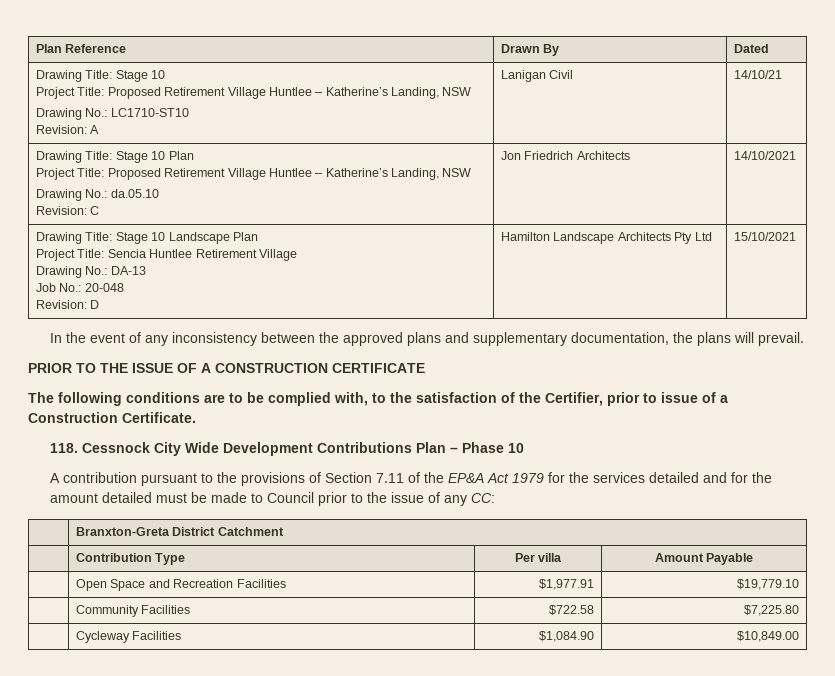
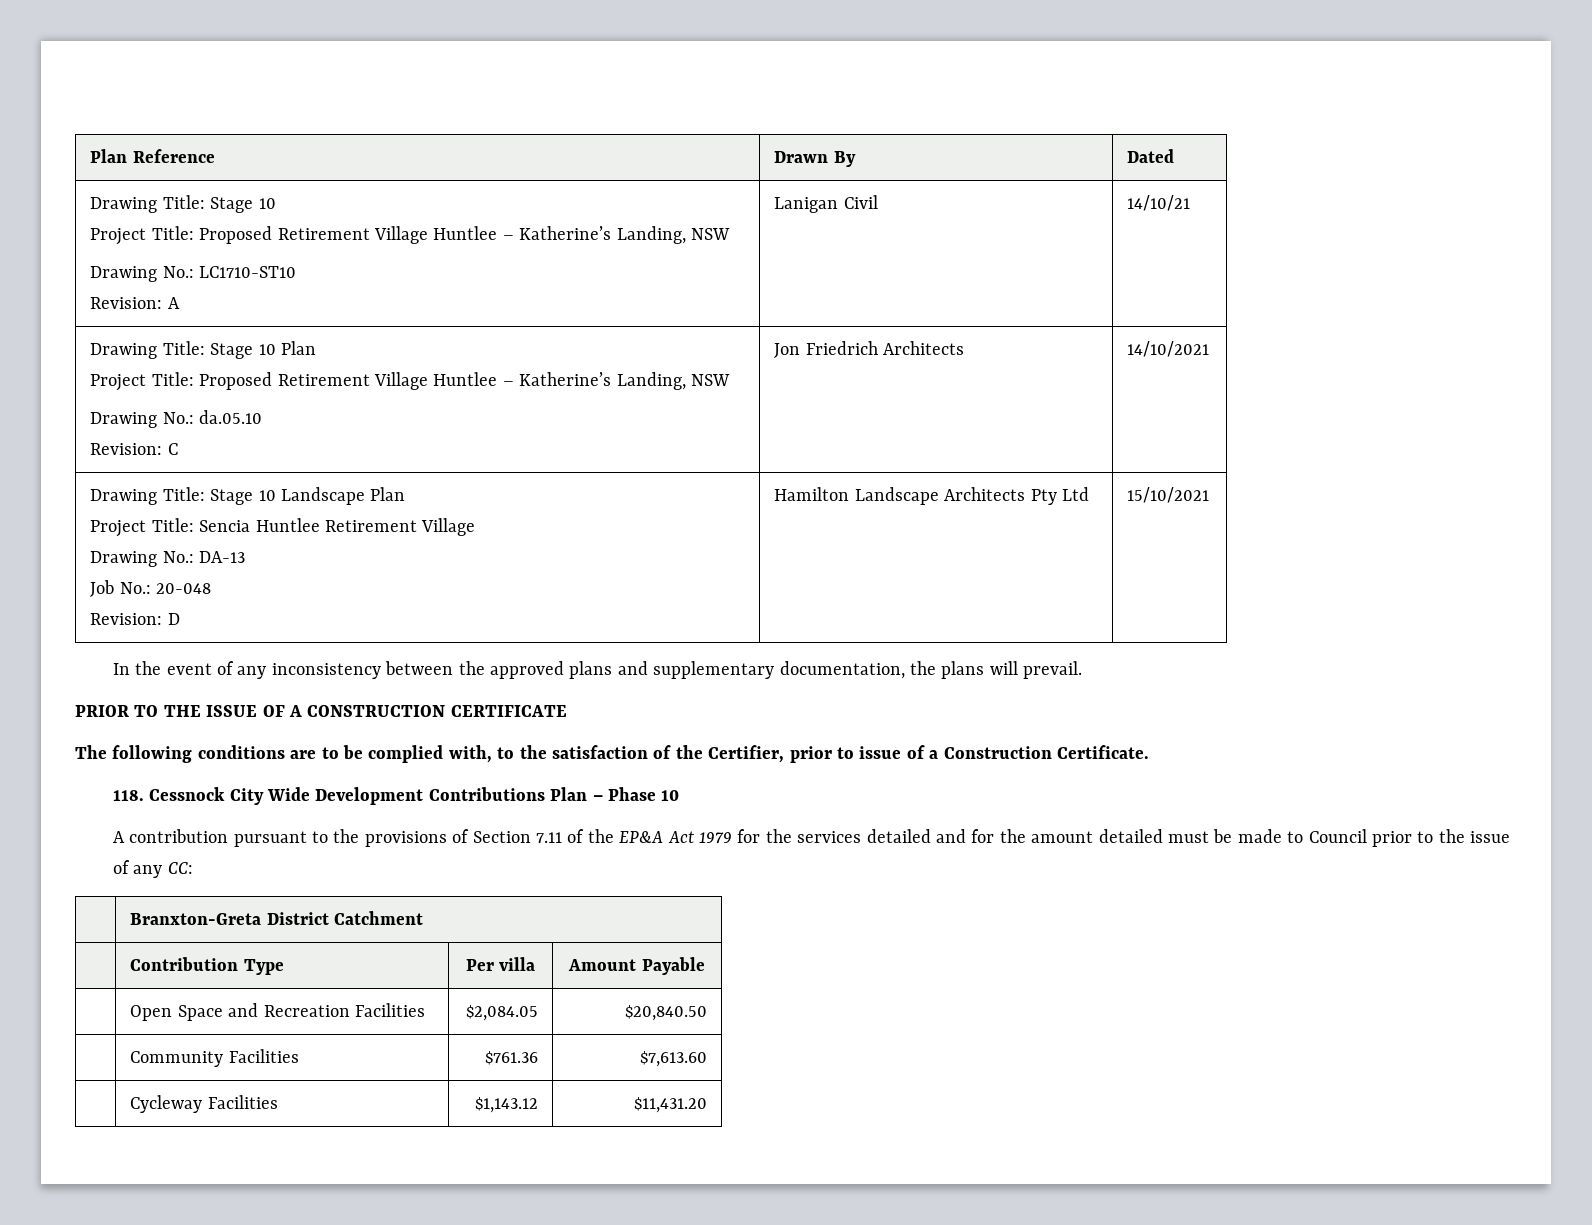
[538,579,594,590] [736,579,799,590] $1,977.91 | $19,779.10 -> [465,1005,538,1021] [624,1005,707,1021] $2,084.05 | $20,840.50
[548,605,594,615] [743,605,799,616] $722.58 | $7,225.80 -> [484,1051,538,1065] [639,1051,707,1067] $761.36 | $7,613.60
[538,631,594,642] [736,631,799,642] $1,084.90 | $10,849.00 -> [474,1097,538,1113] [633,1097,707,1113] $1,143.12 | $11,431.20

